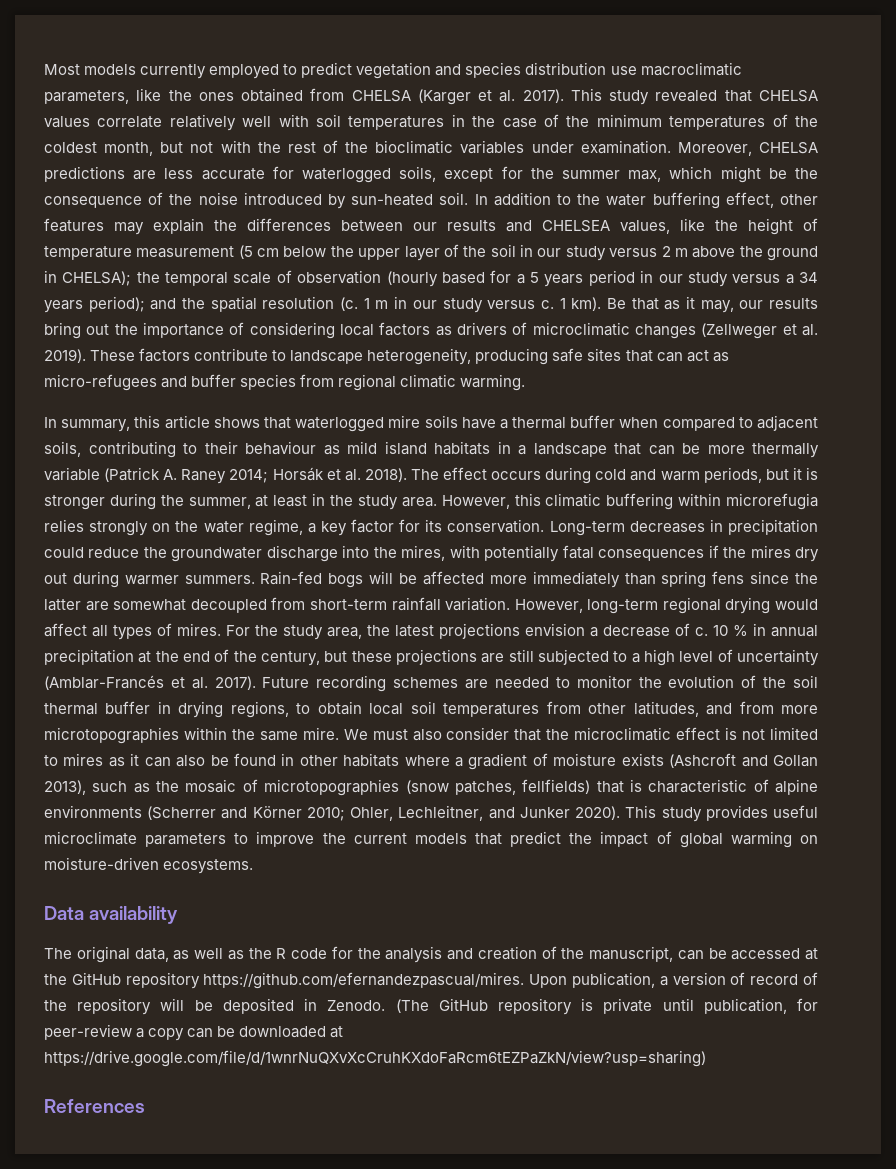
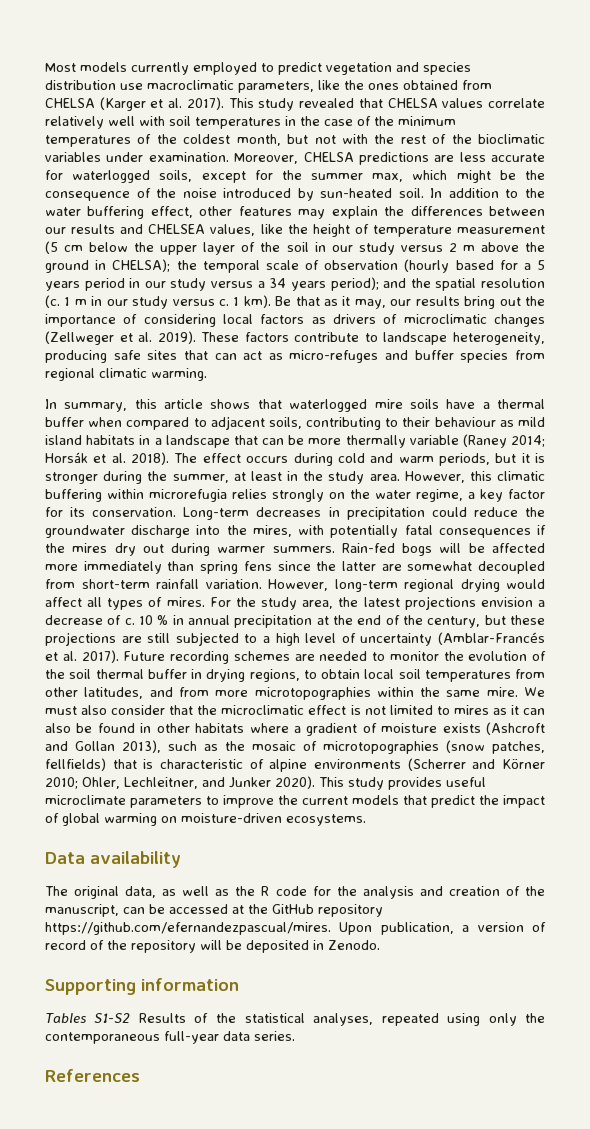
[44,374,157,391] micro-refugees -> [289,350,379,363] micro-refuges
[104,467,227,484] (Patrick A. Raney -> [462,434,507,448] (Raney
[395,998,818,1015] [44,1024,344,1041] [44,1050,706,1067] (The GitHub repository is private until publication, for peer-review a copy can be downloaded at https://drive.google.com/file/d/1wnrNuQXvXcCruhKXdoFaRcm6tEZPaZkN/view?usp=sharing) -> [45,978,239,995] [45,1013,545,1026] [45,1031,295,1044] // Supporting information // Tables S1-S2 Results of the statistical analyses, repeated using only the contemporaneous full-year data series.

